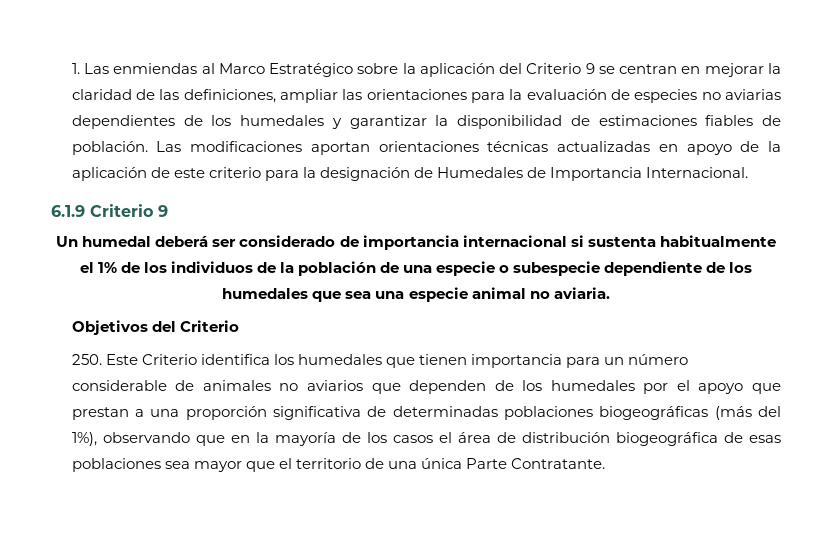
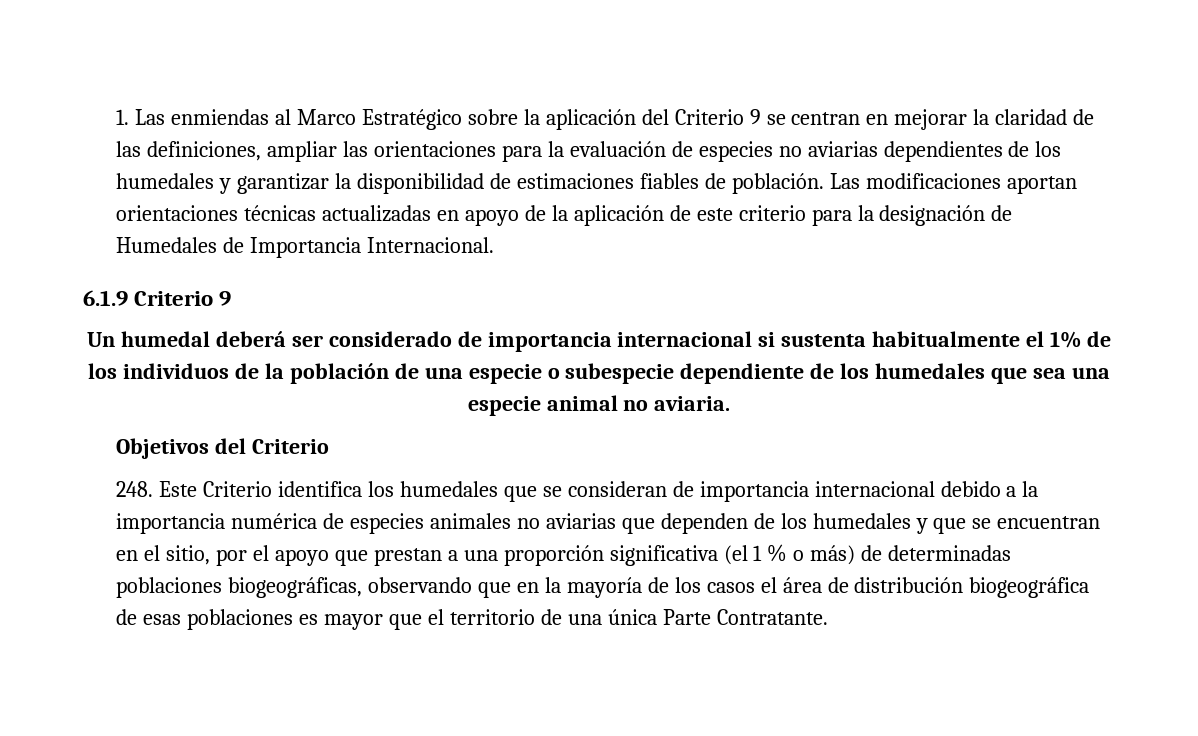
[71,354,102,365] 250. -> [116,481,154,497] 248.
[419,354,689,368] [71,380,195,391] tienen importancia para un número considerable de -> [542,481,1039,502] [116,513,425,534] se consideran de importancia internacional debido a la importancia numérica de especies
[306,380,363,391] aviarios -> [545,513,616,529] aviarias
(635, 385) none -> [915,516,1101,534] [116,545,211,565] y que se encuentran en el sitio,
[367,406,782,420] [71,432,97,446] de determinadas poblaciones biogeográficas (más del 1%), -> [723,544,1012,565] [116,577,363,598] (el 1 % o más) de determinadas poblaciones biogeográficas,
[164,461,190,469] sea -> [299,614,319,625] es

